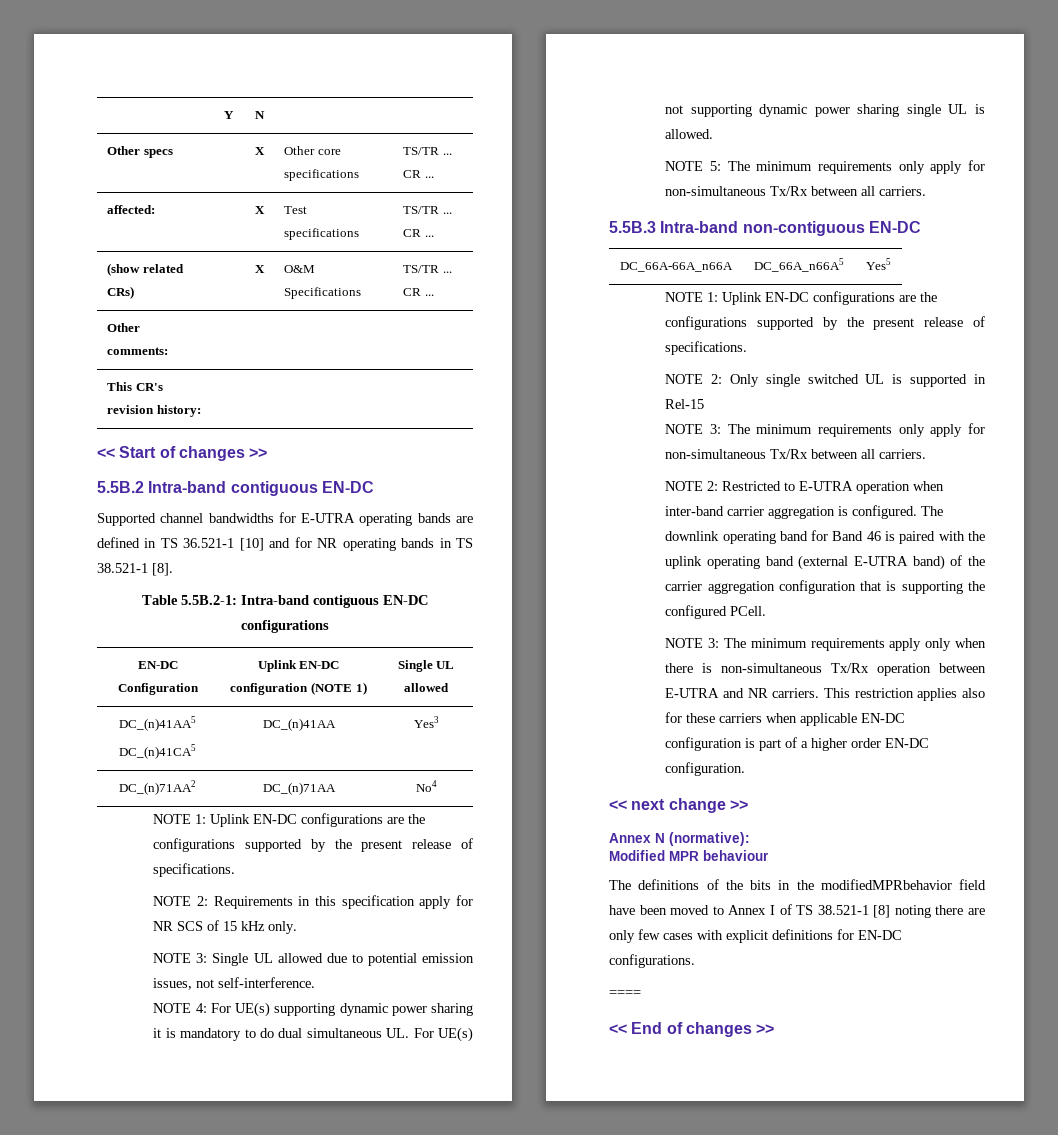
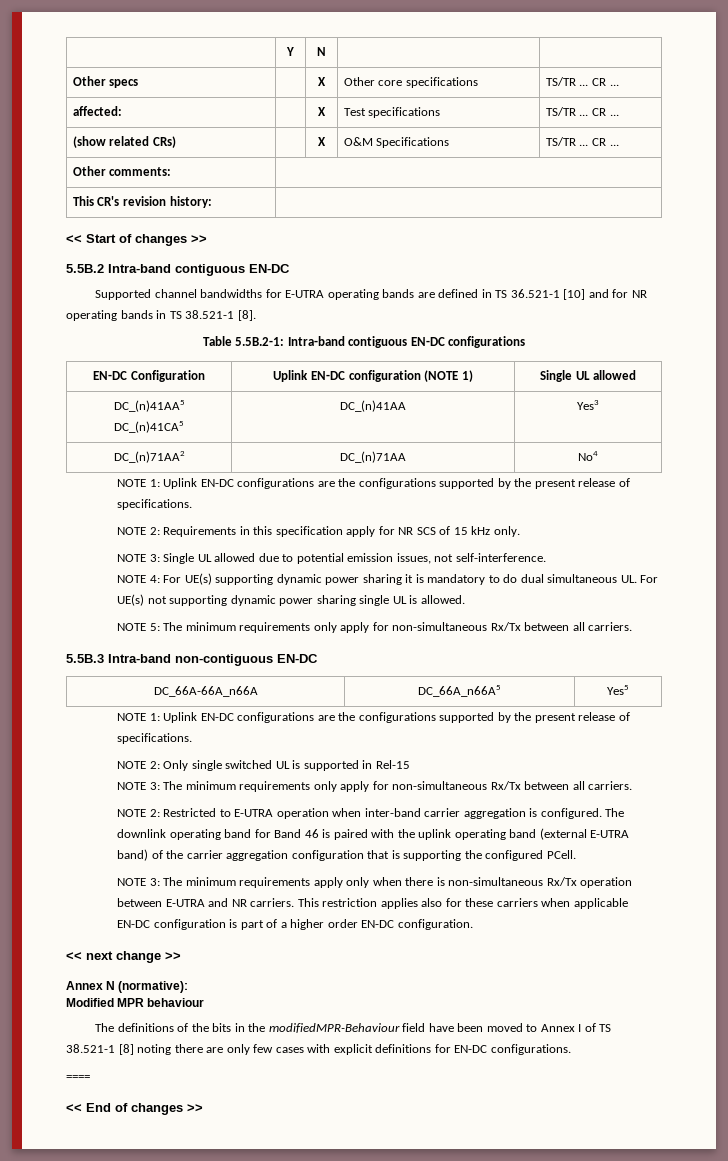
[770,186,809,196] Tx/Rx -> [490,622,521,631] Rx/Tx
[770,449,809,459] Tx/Rx -> [490,781,521,790] Rx/Tx
[831,663,870,673] Tx/Rx -> [546,877,577,886] Rx/Tx
[820,879,952,890] modifiedMPRbehavior -> [268,1023,400,1033] modifiedMPR-Behaviour

